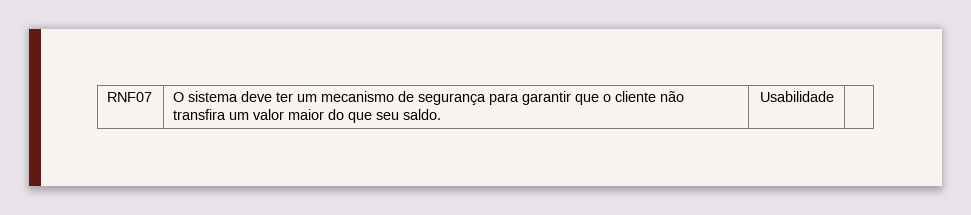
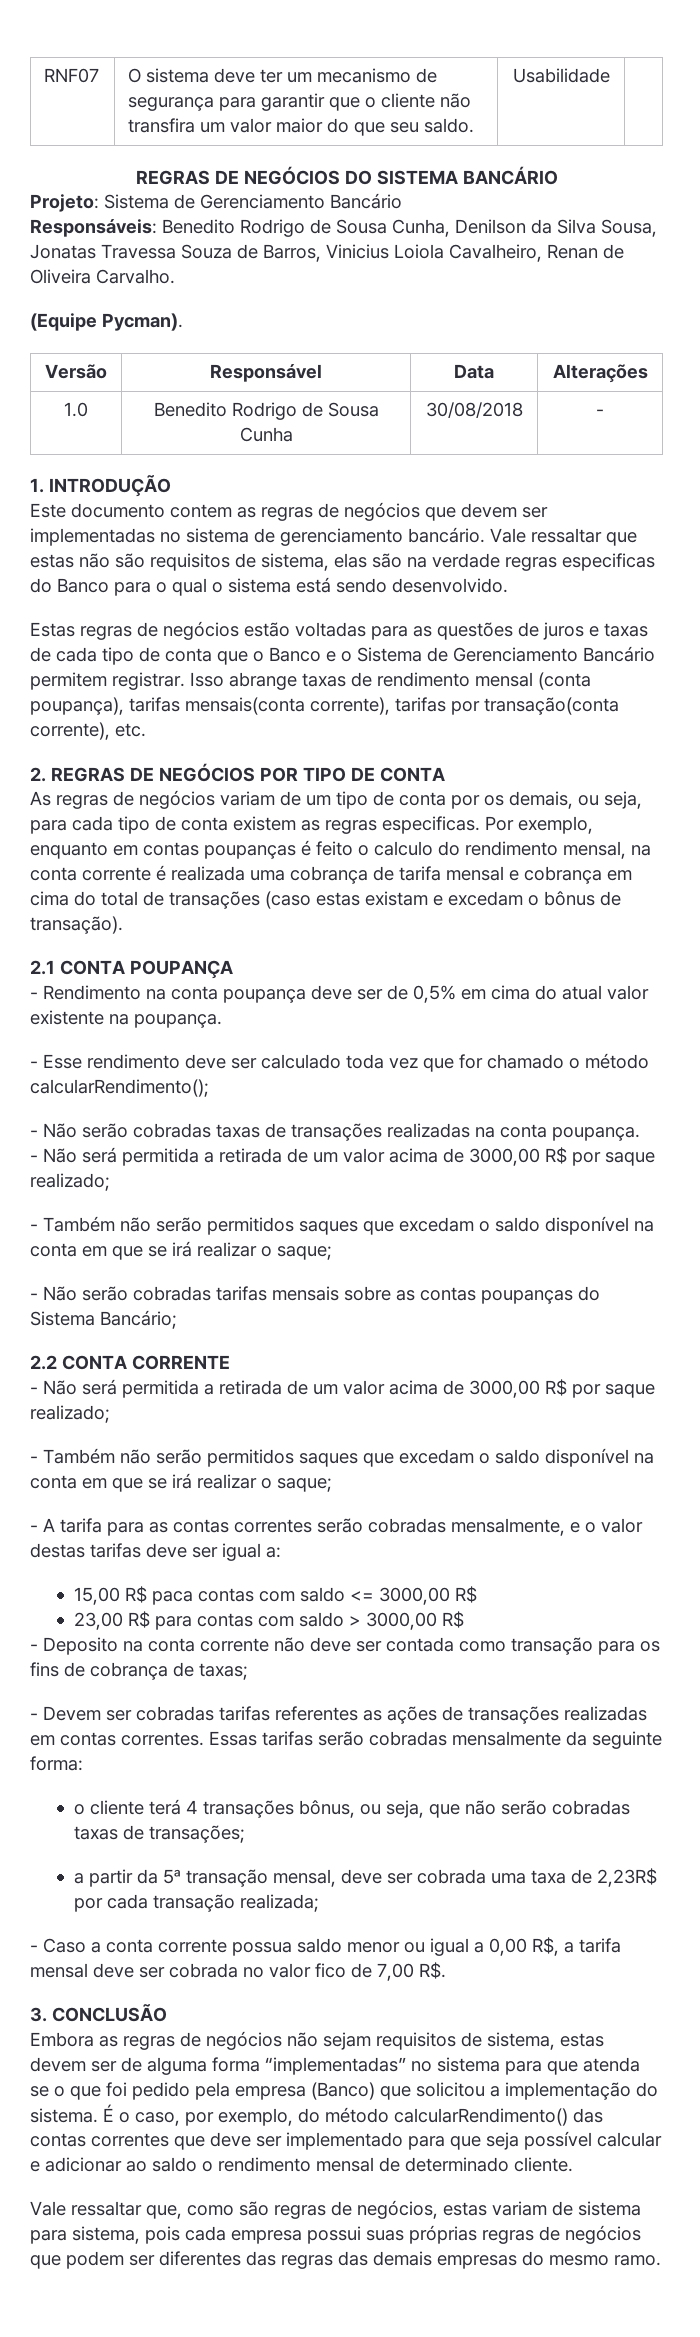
(834, 96) none -> [135,166,558,185] [30,193,402,212] [30,219,657,237] [30,244,624,262] [30,269,175,284] [30,313,183,331] [45,364,107,379] [210,364,322,382] [454,364,494,379] [552,364,648,383] [64,402,88,417] [153,402,379,420] [239,427,293,442] [425,402,523,418] [596,409,604,416] [30,475,171,497] [30,502,548,521] [30,527,637,546] [30,553,655,571] [30,577,508,596] [30,621,648,640] [30,646,655,665] [30,672,591,690] [30,697,619,715] [30,722,146,740] [30,763,445,782] [30,790,642,809] [30,816,593,834] [30,840,651,859] [30,865,632,884] [30,891,621,909] [30,916,123,934] [30,960,233,979] [30,985,649,1003] [30,1010,222,1028] [30,1053,649,1072] [30,1079,209,1097] [30,1123,640,1141] [30,1147,655,1166] [30,1173,110,1191] [30,1216,654,1235] [30,1241,332,1260] [30,1286,600,1304] [30,1310,177,1329] [30,1355,230,1370] [30,1379,655,1398] [30,1405,110,1423] [30,1448,654,1467] [30,1473,332,1492] [30,1518,643,1536] [30,1543,281,1561] [73,1586,477,1605] [73,1611,464,1630] [30,1637,660,1655] [30,1662,248,1680] [30,1706,647,1724] [30,1731,662,1749] [30,1756,83,1771] [73,1799,630,1818] [73,1825,245,1843] [73,1868,657,1887] [73,1894,319,1912] [30,1937,621,1956] [30,1962,446,1981] [30,2004,167,2022] [30,2031,604,2050] [30,2057,640,2075] [30,2082,658,2100] [30,2104,603,2126] [30,2131,662,2150] [30,2157,573,2172] [30,2200,641,2219] [30,2225,641,2244] [30,2251,661,2269] // REGRAS DE NEGÓCIOS DO SISTEMA BANCÁRIO // Projeto: Sistema de Gerenciamento Bancário // Responsáveis: Benedito Rodrigo de Sousa Cunha, Denilson da Silva Sousa, Jonatas Travessa Souza de Barros, Vinicius Loiola Cavalheiro, Renan de Oliveira Carvalho. // (Equipe Pycman). // Versão | Responsável | Data | Alterações // 1.0 | Benedito Rodrigo de Sousa Cunha | 30/08/2018 | - // 1. INTRODUÇÃO // Este documento contem as regras de negócios que devem ser implementadas no sistema de gerenciamento bancário. Vale ressaltar que estas não são requisitos de sistema, elas são na verdade regras especificas do Banco para o qual o sistema está sendo desenvolvido. // Estas regras de negócios estão voltadas para as questões de juros e taxas de cada tipo de conta que o Banco e o Sistema de Gerenciamento Bancário permitem registrar. Isso abrange taxas de rendimento mensal (conta poupança), tarifas mensais(conta corrente), tarifas por transação(conta corrente), etc. // 2. REGRAS DE NEGÓCIOS POR TIPO DE CONTA // As regras de negócios variam de um tipo de conta por os demais, ou seja, para cada tipo de conta existem as regras especificas. Por exemplo, enquanto em contas poupanças é feito o calculo do rendimento mensal, na conta corrente é realizada uma cobrança de tarifa mensal e cobrança em cima do total de transações (caso estas existam e excedam o bônus de transação). // 2.1 CONTA POUPANÇA // - Rendimento na conta poupança deve ser de 0,5% em cima do atual valor existente na poupança. // - Esse rendimento deve ser calculado toda vez que for chamado o método calcularRendimento(); // - Não serão cobradas taxas de transações realizadas na conta poupança. // - Não será permitida a retirada de um valor acima de 3000,00 R$ por saque realizado; // - Também não serão permitidos saques que excedam o saldo disponível na conta em que se irá realizar o saque; // - Não serão cobradas tarifas mensais sobre as contas poupanças do Sistema Bancário; // 2.2 CONTA CORRENTE // - Não será permitida a retirada de um valor acima de 3000,00 R$ por saque realizado; // - Também não serão permitidos saques que excedam o saldo disponível na conta em que se irá realizar o saque; // - A tarifa para as contas correntes serão cobradas mensalmente, e o valor destas tarifas deve ser igual a: // 15,00 R$ paca contas com saldo <= 3000,00 R$ // 23,00 R$ para contas com saldo > 3000,00 R$ // - Deposito na conta corrente não deve ser contada como transação para os fins de cobrança de taxas; // - Devem ser cobradas tarifas referentes as ações de transações realizadas em contas correntes. Essas tarifas serão cobradas mensalmente da seguinte forma: // o cliente terá 4 transações bônus, ou seja, que não serão cobradas taxas de transações; // a partir da 5ª transação mensal, deve ser cobrada uma taxa de 2,23R$ por cada transação realizada; // - Caso a conta corrente possua saldo menor ou igual a 0,00 R$, a tarifa mensal deve ser cobrada no valor fico de 7,00 R$. // 3. CONCLUSÃO // Embora as regras de negócios não sejam requisitos de sistema, estas devem ser de alguma forma “implementadas” no sistema para que atenda se o que foi pedido pela empresa (Banco) que solicitou a implementação do sistema. É o caso, por exemplo, do método calcularRendimento() das contas correntes que deve ser implementado para que seja possível calcular e adicionar ao saldo o rendimento mensal de determinado cliente. // Vale ressaltar que, como são regras de negócios, estas variam de sistema para sistema, pois cada empresa possui suas próprias regras de negócios que podem ser diferentes das regras das demais empresas do mesmo ramo.

